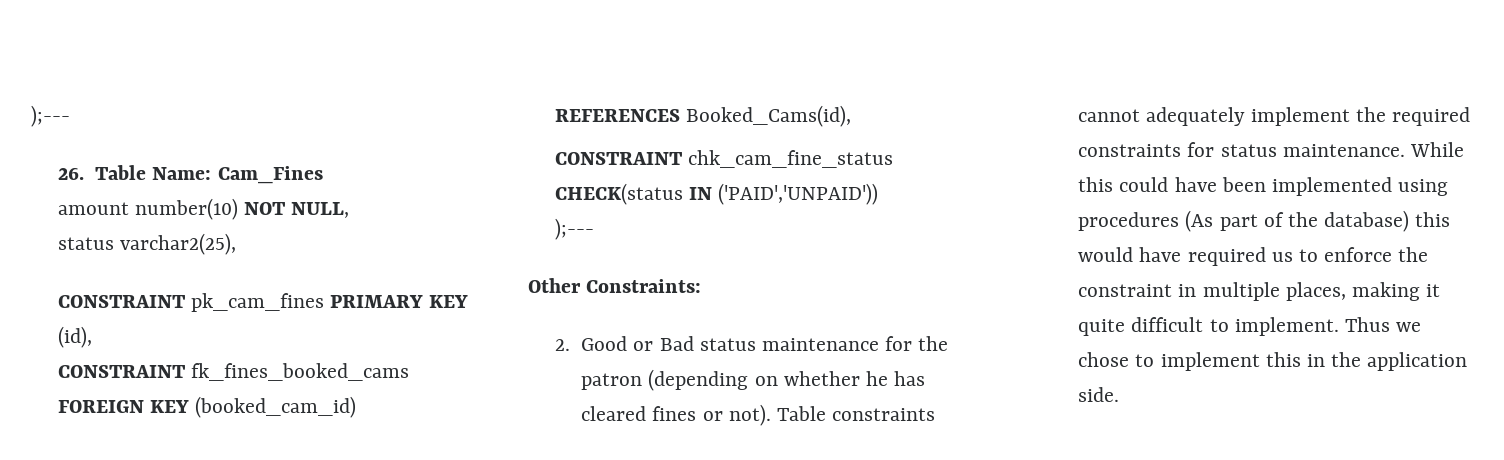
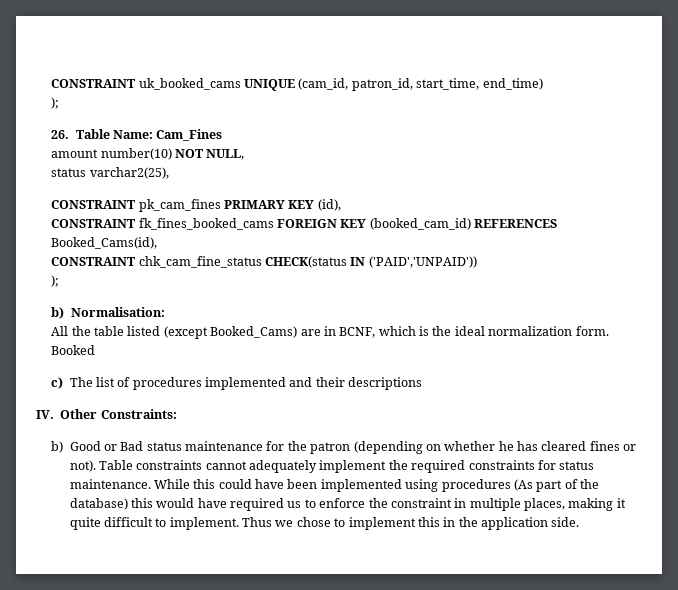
[31,105,70,127] );--- -> [51,78,543,91] [51,97,60,109] CONSTRAINT uk_booked_cams UNIQUE (cam_id, patron_id, start_time, end_time) // );
[554,218,594,240] );--- // -> [51,275,60,287] [51,307,165,319] [51,326,609,339] [51,345,96,355] [51,377,423,390] [36,410,54,419] ); // b) Normalisation: // All the table listed (except Booked_Cams) are in BCNF, which is the ideal normalization form. Booked // c) The list of procedures implemented and their descriptions // IV.
[554,339,570,351] 2. -> [51,441,64,453] b)

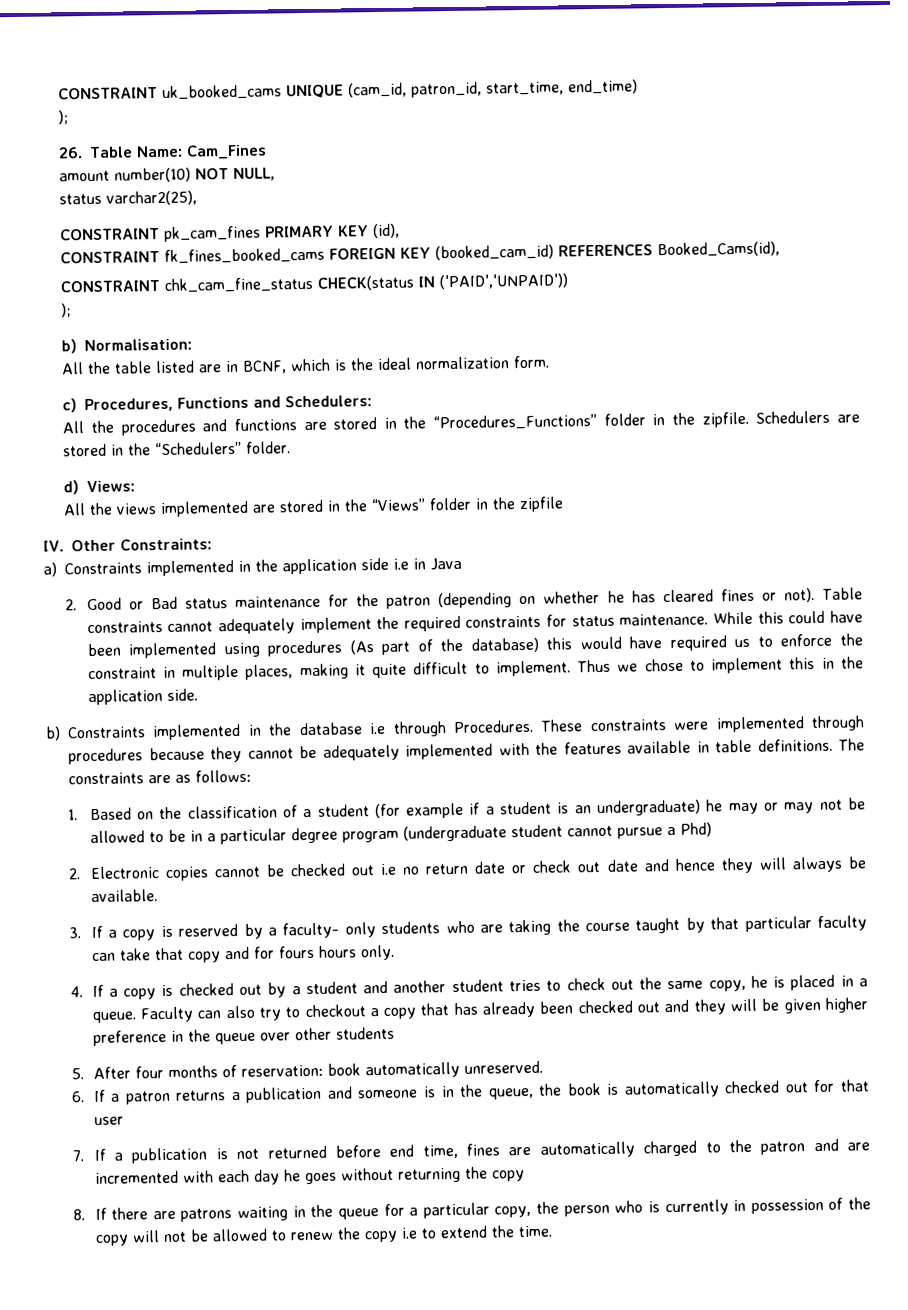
[163,326,298,339] (except Booked_Cams) -> (196, 367) none
[51,345,96,355] Booked -> (551, 362) none
[69,377,423,390] [36,409,177,419] [51,441,64,453] The list of procedures implemented and their descriptions // IV. Other Constraints: // b) -> [84,395,373,413] [62,410,861,436] [63,441,292,457] [63,480,136,495] [63,496,565,518] [43,538,212,552] [43,557,463,577] [65,599,78,611] Procedures, Functions and Schedulers: // All the procedures and functions are stored in the “Procedures_Functions” folder in the zipfile. Schedulers are stored in the “Schedulers” folder. // d) Views: // All the views implemented are stored in the “Views” folder in the zipfile // IV. Other Constraints: // a) Constraints implemented in the application side i.e in Java // 2.
(580, 522) none -> [45,715,865,741] [68,738,865,765] [68,769,251,785] [68,797,867,821] [89,822,712,845] [68,856,866,882] [90,889,158,903] [69,915,867,941] [91,944,395,963] [70,974,869,1000] [91,997,869,1024] [92,1026,395,1047] [71,1060,543,1080] [71,1079,871,1105] [93,1116,124,1126] [72,1138,870,1164] [94,1166,525,1185] [73,1197,871,1222] [94,1225,553,1247] // b) Constraints implemented in the database i.e through Procedures. These constraints were implemented through procedures because they cannot be adequately implemented with the features available in table definitions. The constraints are as follows: // 1. Based on the classification of a student (for example if a student is an undergraduate) he may or may not be allowed to be in a particular degree program (undergraduate student cannot pursue a Phd) // 2. Electronic copies cannot be checked out i.e no return date or check out date and hence they will always be available. // 3. If a copy is reserved by a faculty- only students who are taking the course taught by that particular faculty can take that copy and for fours hours only. // 4. If a copy is checked out by a student and another student tries to check out the same copy, he is placed in a queue. Faculty can also try to checkout a copy that has already been checked out and they will be given higher preference in the queue over other students // 5. After four months of reservation: book automatically unreserved. // 6. If a patron returns a publication and someone is in the queue, the book is automatically checked out for that user // 7. If a publication is not returned before end time, fines are automatically charged to the patron and are incremented with each day he goes without returning the copy // 8. If there are patrons waiting in the queue for a particular copy, the person who is currently in possession of the copy will not be allowed to renew the copy i.e to extend the time.

